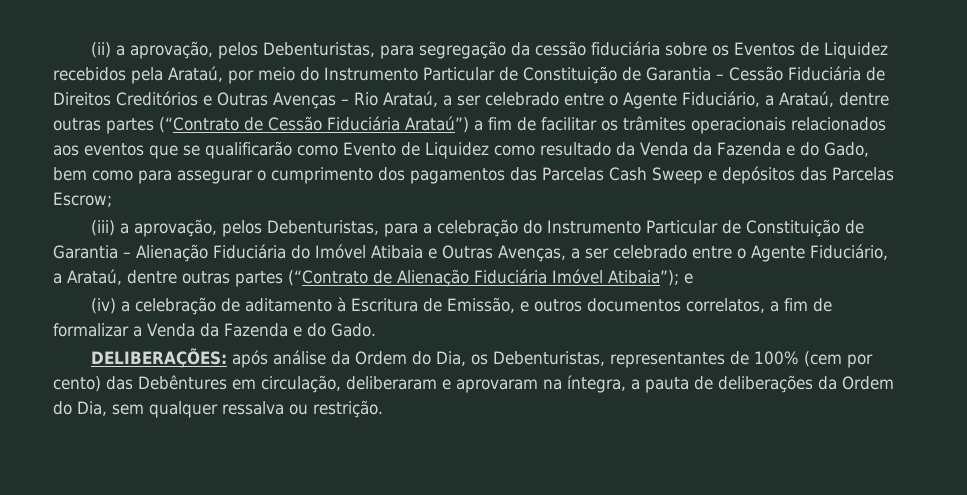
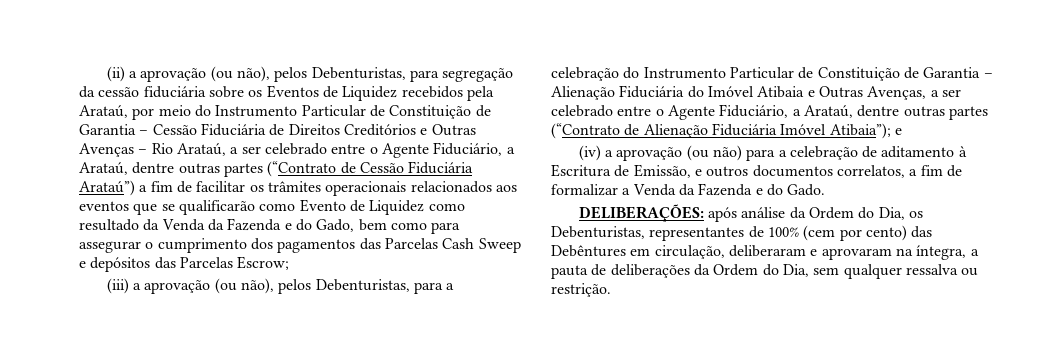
[130,41,214,59] aprovação, -> [140,66,270,82] aprovação (ou não),
[134,219,218,237] aprovação, -> [144,278,274,294] aprovação (ou não),
(131, 306) none -> [616,145,787,161] aprovação (ou não) para a

